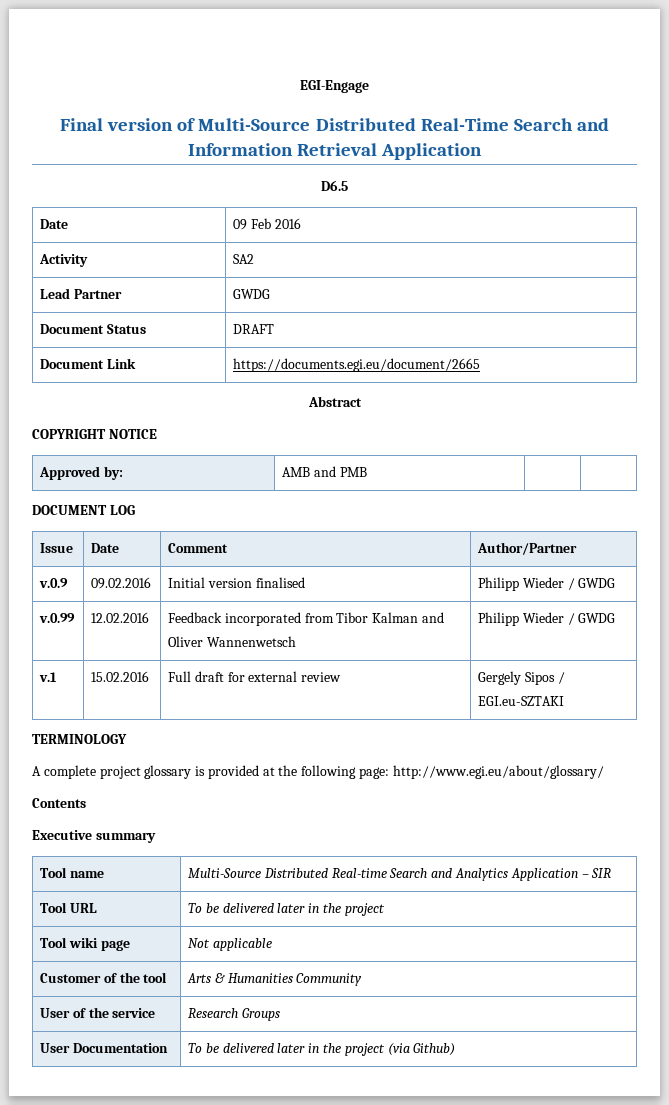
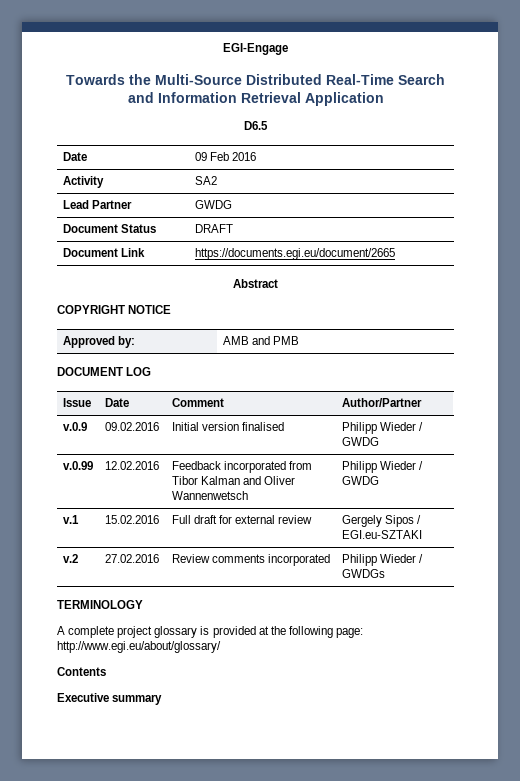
[60,118,196,131] Final version of -> [66,74,151,85] Towards the
(565, 701) none -> [62,554,78,563] [104,554,159,563] [171,554,330,566] [341,554,423,566] [341,569,385,578] // v.2 | 27.02.2016 | Review comments incorporated | Philipp Wieder / GWDGs
[40,867,104,878] [188,868,612,881] [40,902,97,913] [188,903,385,916] [40,937,130,951] [188,938,272,951] [40,972,168,983] [187,973,363,986] [40,1007,156,1018] [188,1008,280,1021] [40,1043,168,1053] [188,1043,456,1056] // Tool name | Multi-Source Distributed Real-time Search and Analytics Application – SIR // Tool URL | To be delivered later in the project // Tool wiki page | Not applicable // Customer of the tool | Arts & Humanities Community // User of the service | Research Groups // User Documentation | To be delivered later in the project (via Github) -> (163, 699) none

